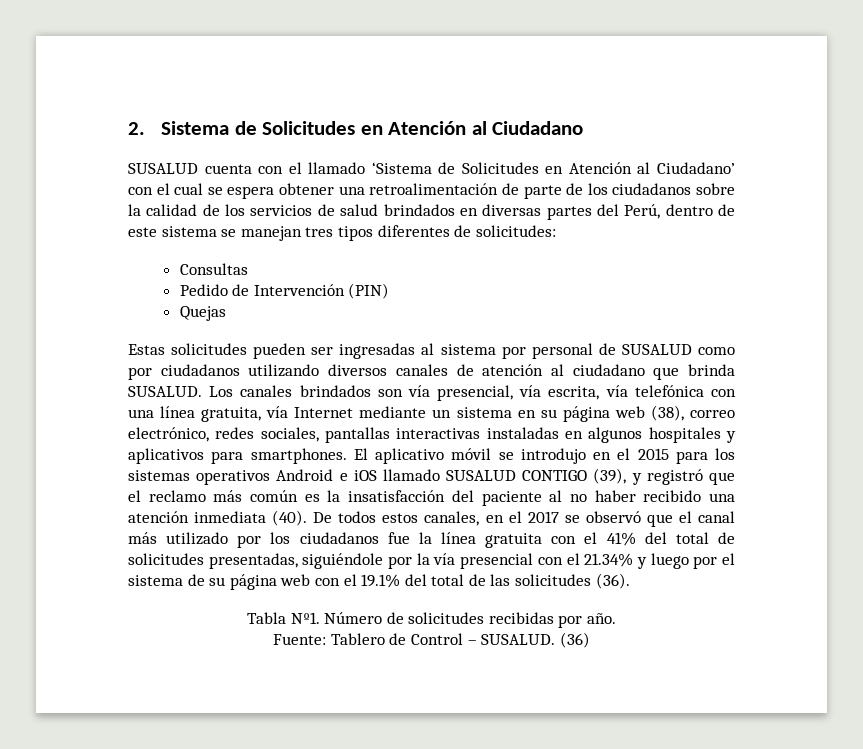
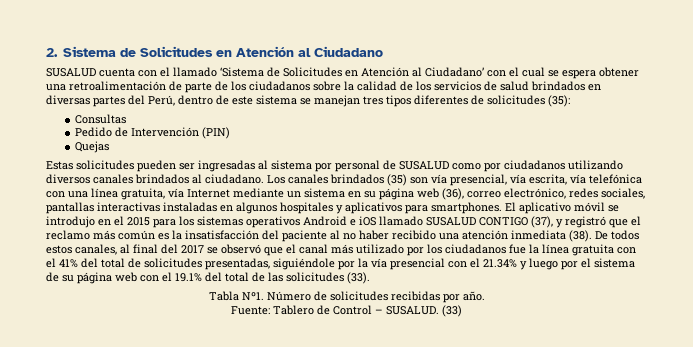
[475,225,556,237] solicitudes: -> [487,95,570,107] solicitudes (35):
[456,364,735,380] [128,386,202,397] de atención al ciudadano que brinda SUSALUD. -> [135,174,264,184] brindados al ciudadano.
(371, 391) none -> [387,174,407,186] (35)
[650,405,684,421] (38), -> [442,188,464,200] (36),
[593,468,627,484] (39), -> [531,216,553,228] (37),
[272,510,308,526] (40). -> [569,230,592,242] (38).
[485,511,522,523] en el -> [120,244,178,254] al final del
[595,573,630,589] (36). -> [347,272,370,284] (33).
[559,632,590,648] (36) -> [442,305,462,317] (33)

